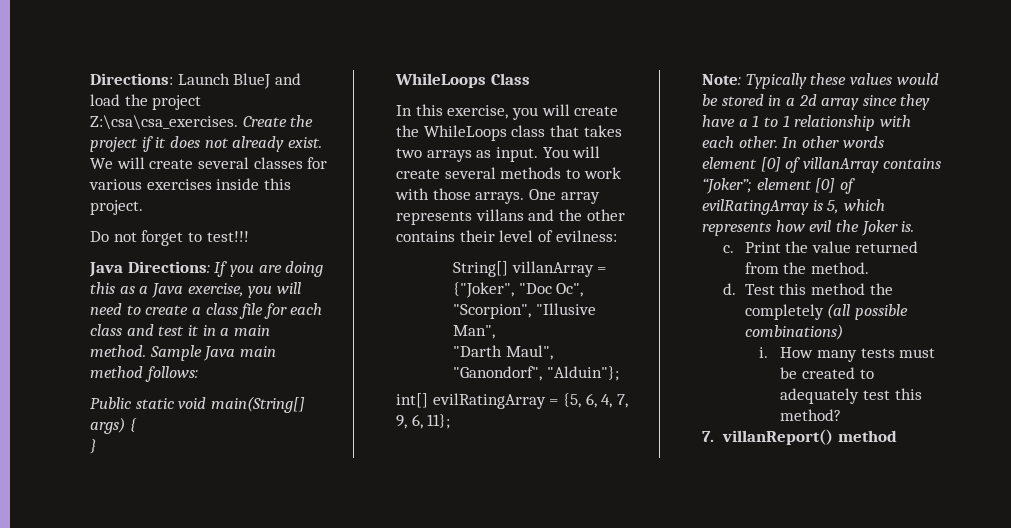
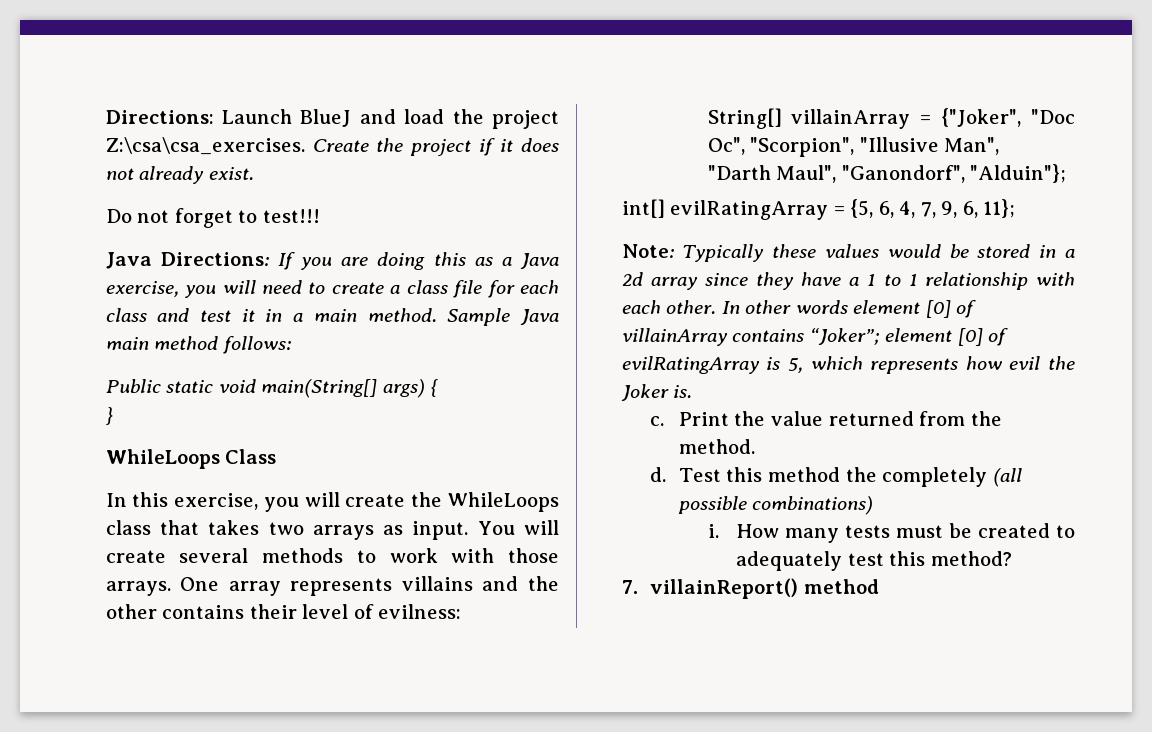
[90,157,328,169] [89,178,291,190] [90,200,144,215] We will create several classes for various exercises inside this project. -> (254, 173) none
[475,209,524,221] villans -> [401,576,473,591] villains
[511,261,594,277] villanArray -> [791,109,911,129] villainArray
[802,157,879,173] villanArray -> [621,328,728,346] villainArray
[722,429,834,445] villanReport() -> [650,578,799,599] villainReport()

